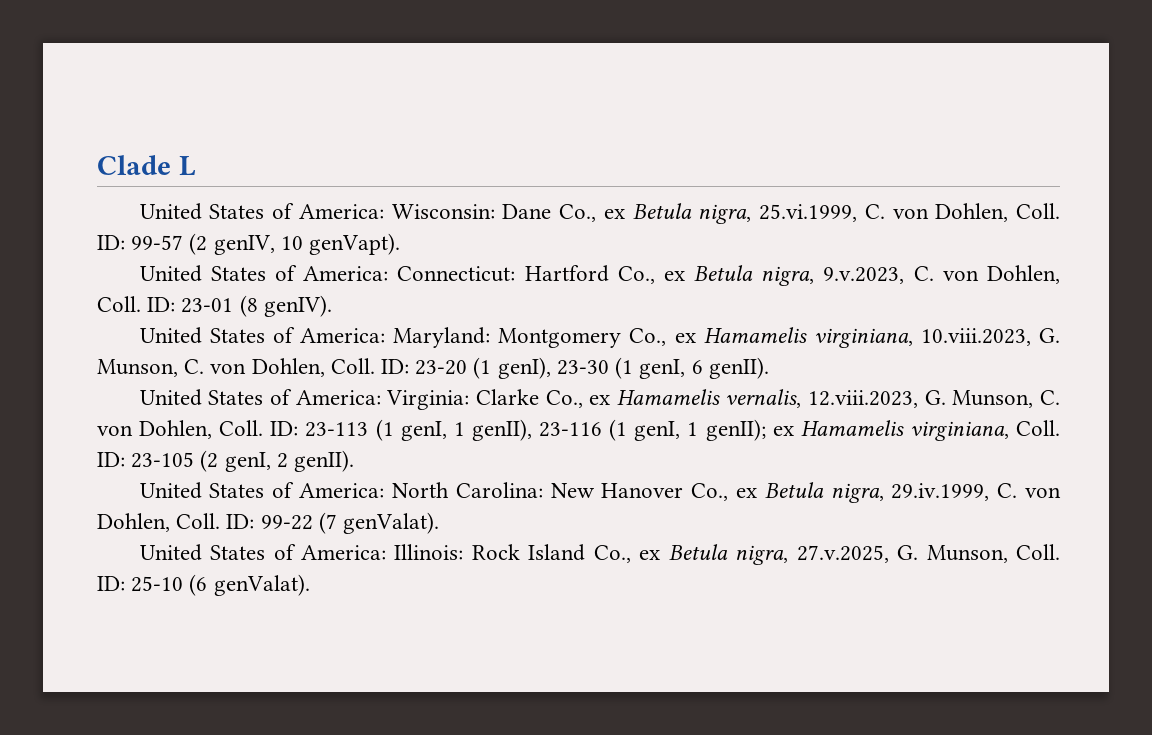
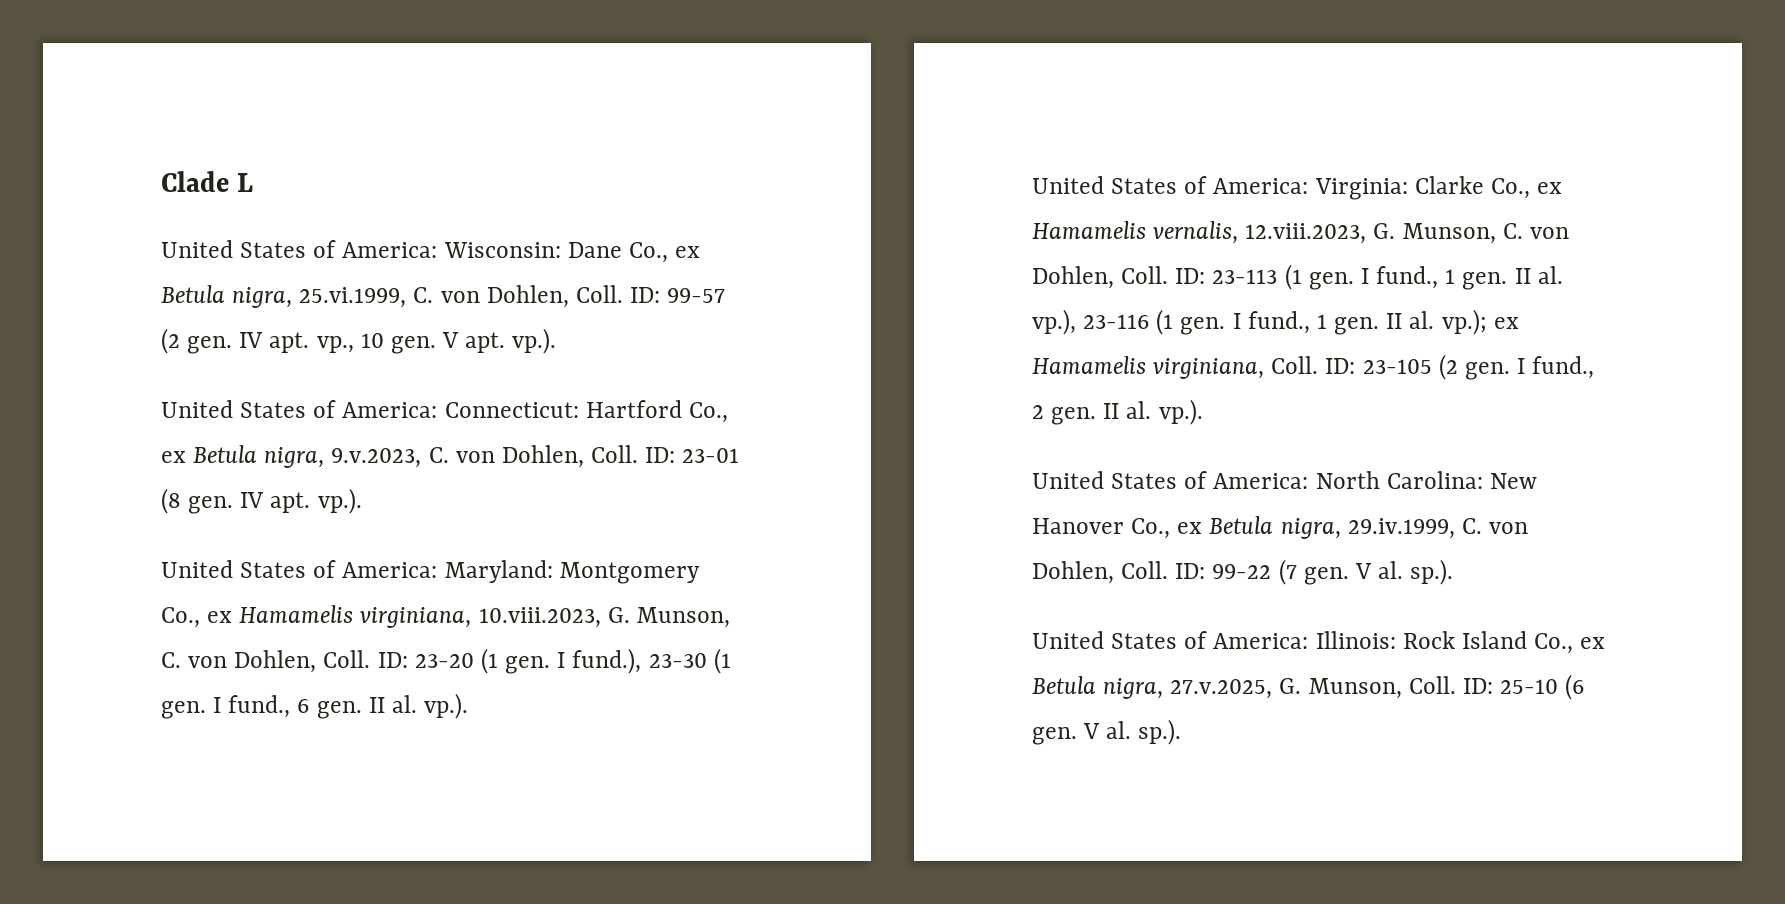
[213,233,401,255] genIV, 10 genVapt). -> [187,328,557,354] gen. IV apt. vp., 10 gen. V apt. vp.).
[263,295,332,317] genIV). -> [188,488,362,514] gen. IV apt. vp.).
[497,357,769,379] genI), 23-30 (1 genI, 6 genII). -> [505,648,731,674] [161,693,469,719] gen. I fund.), 23-30 (1 gen. I fund., 6 gen. II al. vp.).
[400,419,766,441] genI, 1 genII), 23-116 (1 genI, 1 genII); -> [1308,266,1563,290] [1032,309,1487,335] gen. I fund., 1 gen. II al. vp.), 23-116 (1 gen. I fund., 1 gen. II al. vp.);
[224,450,355,472] genI, 2 genII). -> [1464,356,1595,380] [1032,399,1203,425] gen. I fund., 2 gen. II al. vp.).
[343,512,440,534] genValat). -> [1303,559,1454,585] gen. V al. sp.).
[213,574,310,596] genValat). -> [1032,719,1182,745] gen. V al. sp.).

